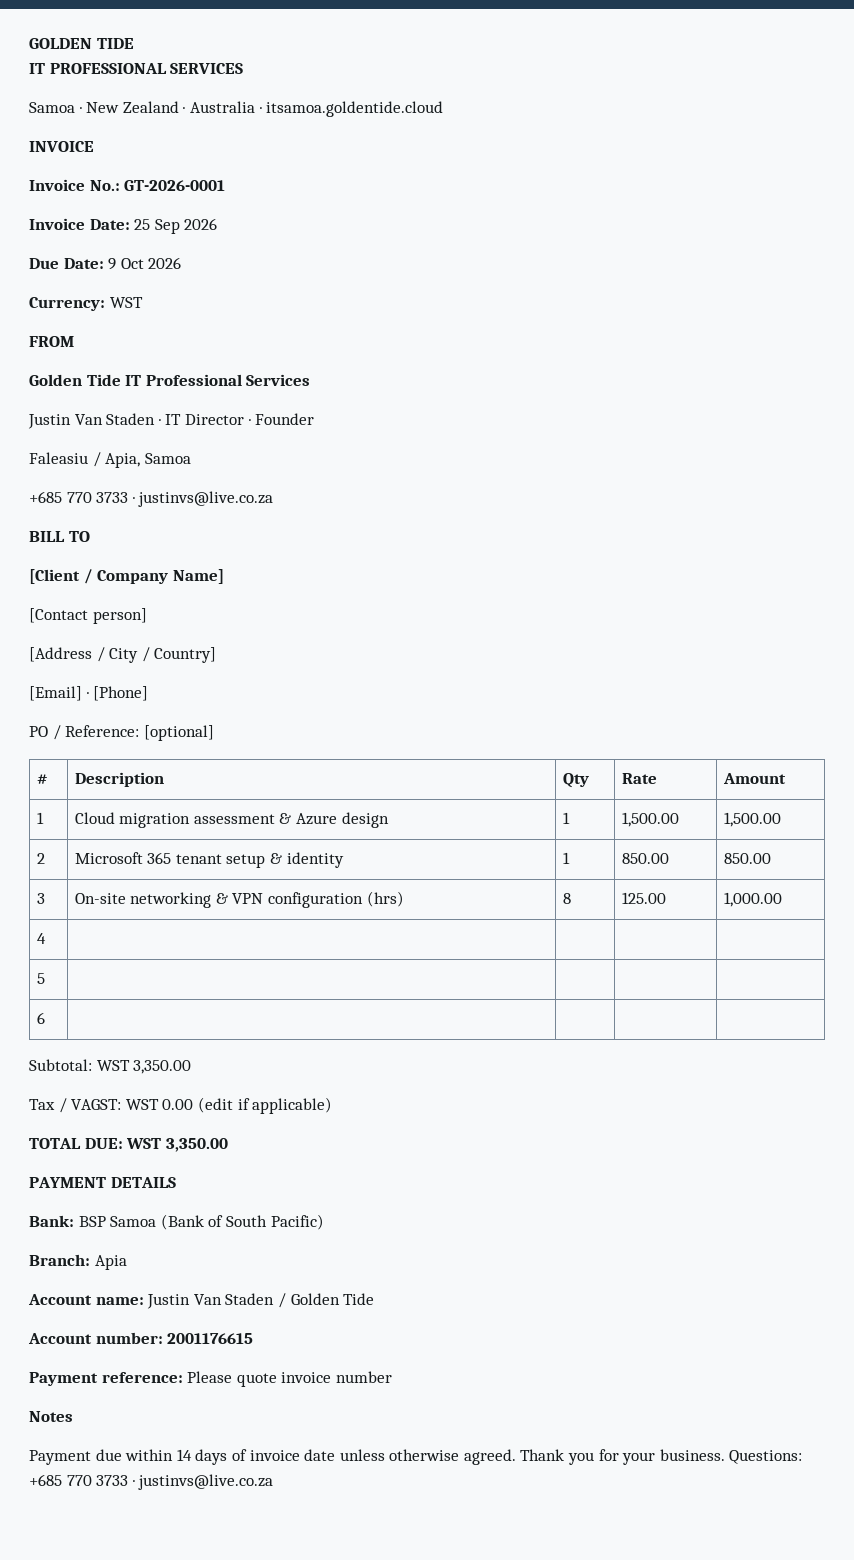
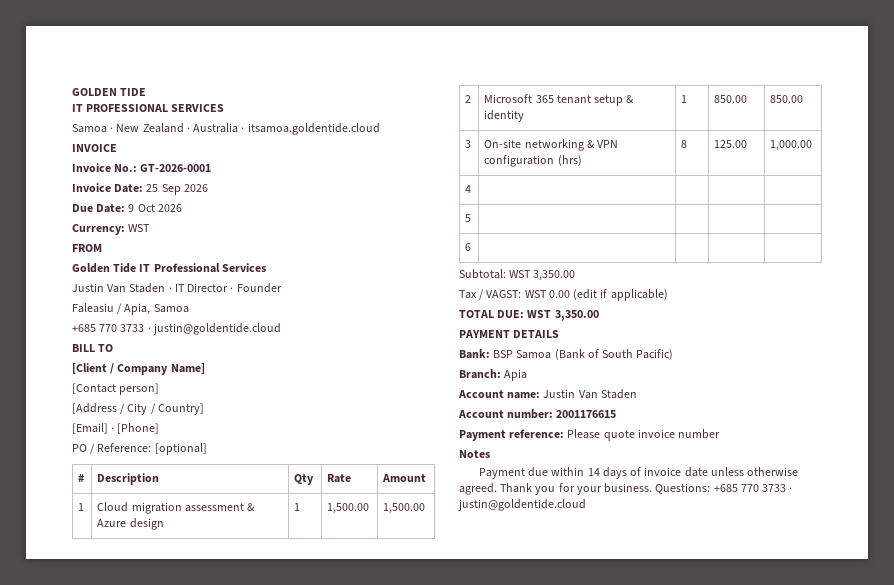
[138,491,274,507] justinvs@live.co.za -> [152,323,281,335] justin@goldentide.cloud
[277,1293,375,1308] / Golden Tide -> (637, 394) none
[138,1474,274,1490] justinvs@live.co.za -> [458,499,586,511] justin@goldentide.cloud

